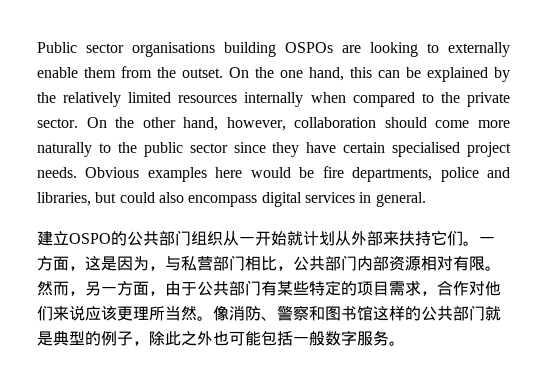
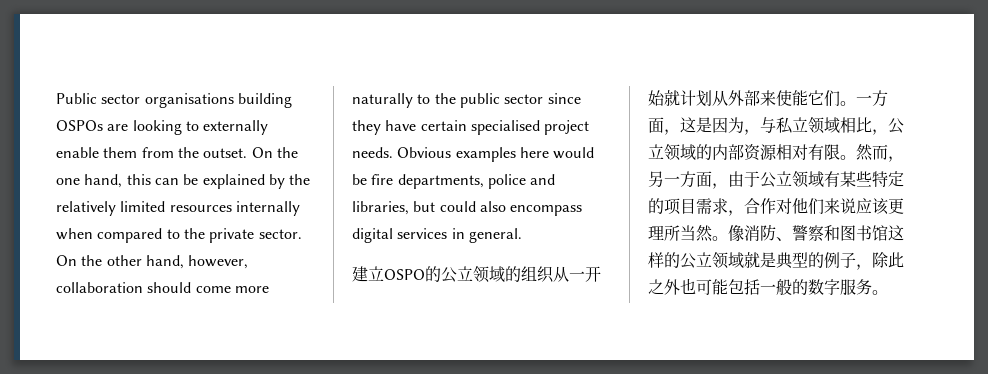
[143,230,191,246] 共部门 -> [457,266,521,283] 立领域的
[399,231,431,246] 扶持 -> [776,90,808,106] 使能
[197,255,245,271] 营部门 -> [792,117,840,134] 立领域
[309,255,357,271] 共部门 -> [648,144,712,161] 立领域的
[213,280,261,296] 共部门 -> [776,171,824,188] 立领域
[437,305,485,321] 共部门 -> [696,252,744,269] 立领域
(325, 338) none -> [792,279,808,295] 的

